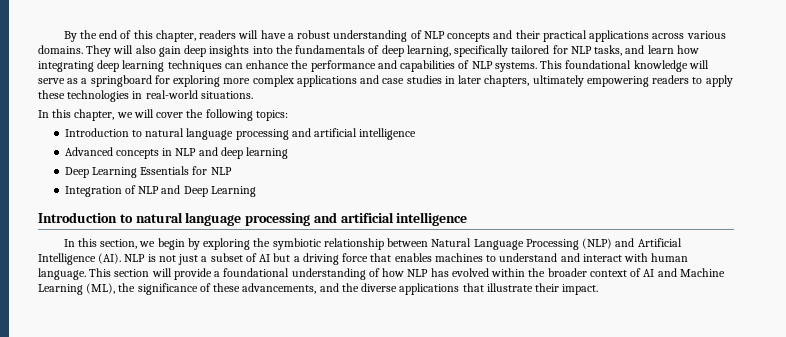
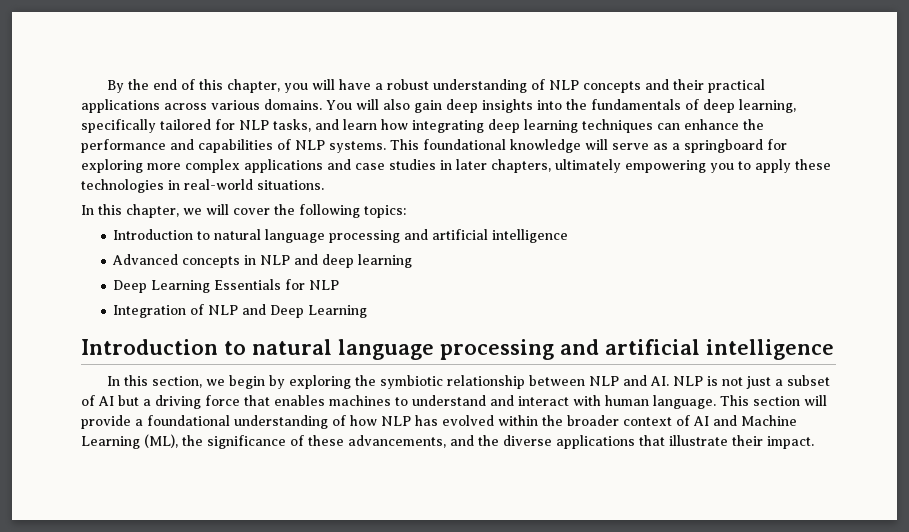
[199,30,237,39] readers -> [284,83,309,93] you
[86,45,112,57] They -> [326,100,352,110] You
[652,75,690,84] readers -> [710,163,734,173] you
[431,238,682,250] [38,253,122,265] Natural Language Processing (NLP) and Artificial Intelligence (AI). -> [589,375,670,386] NLP and AI.

